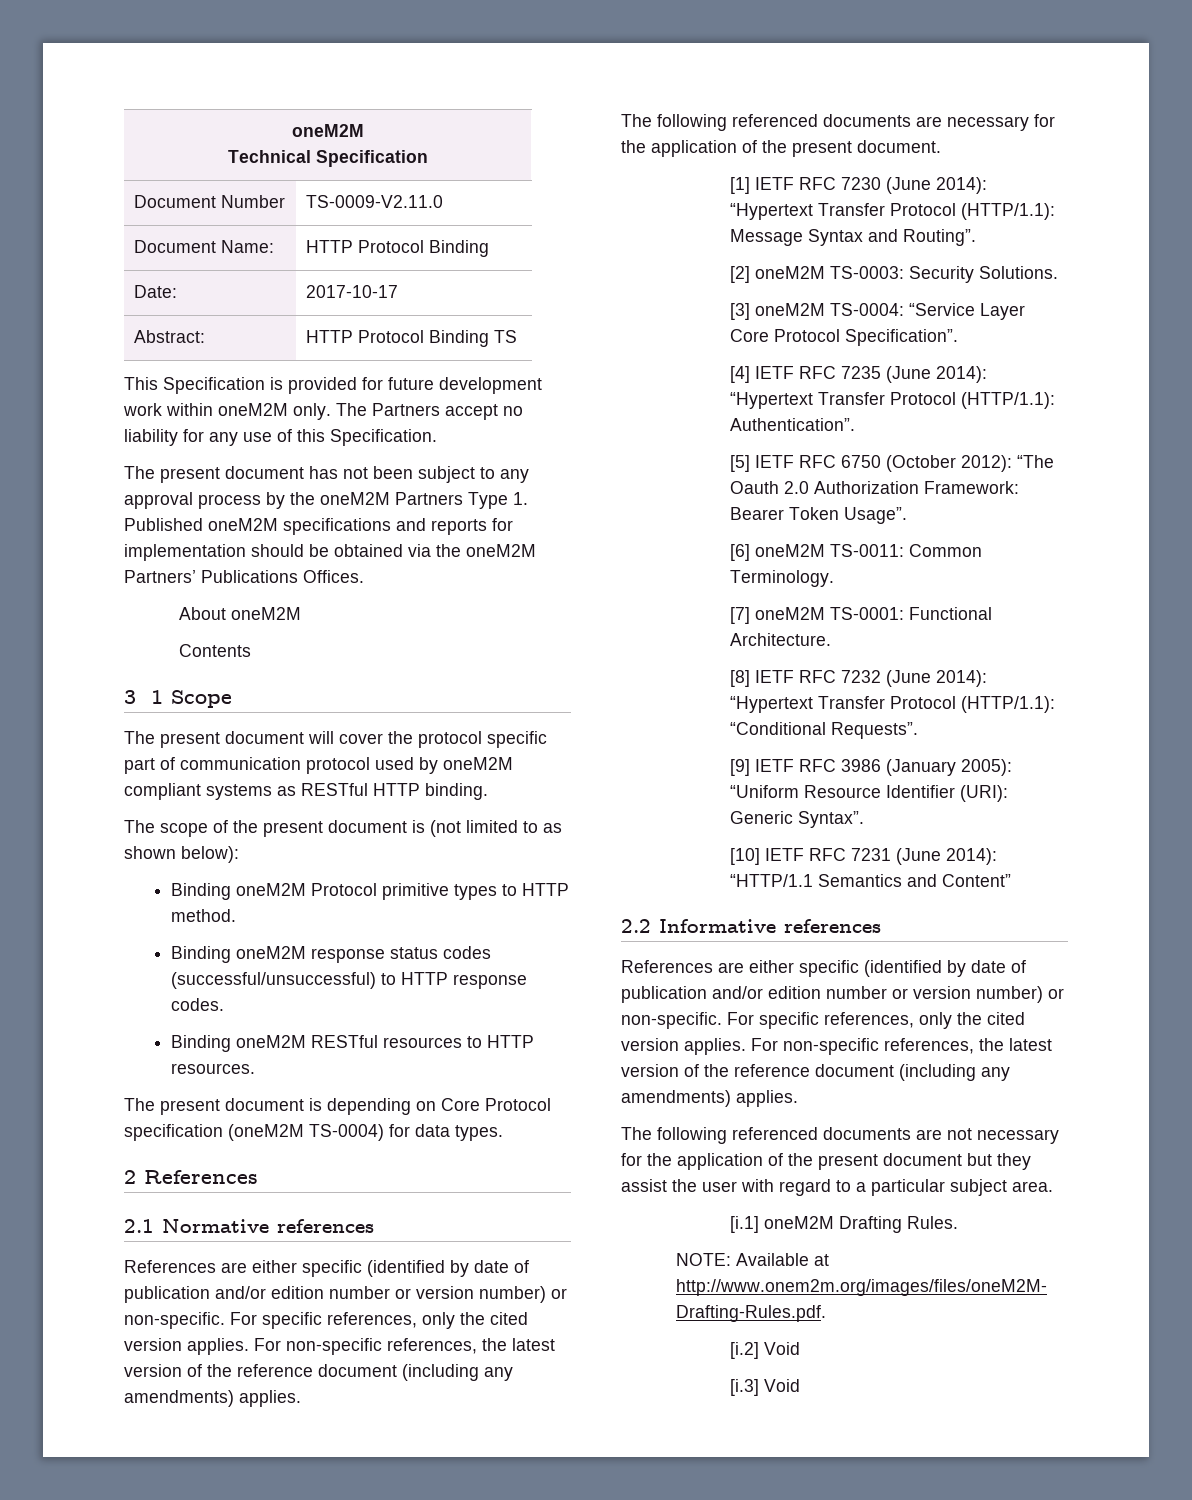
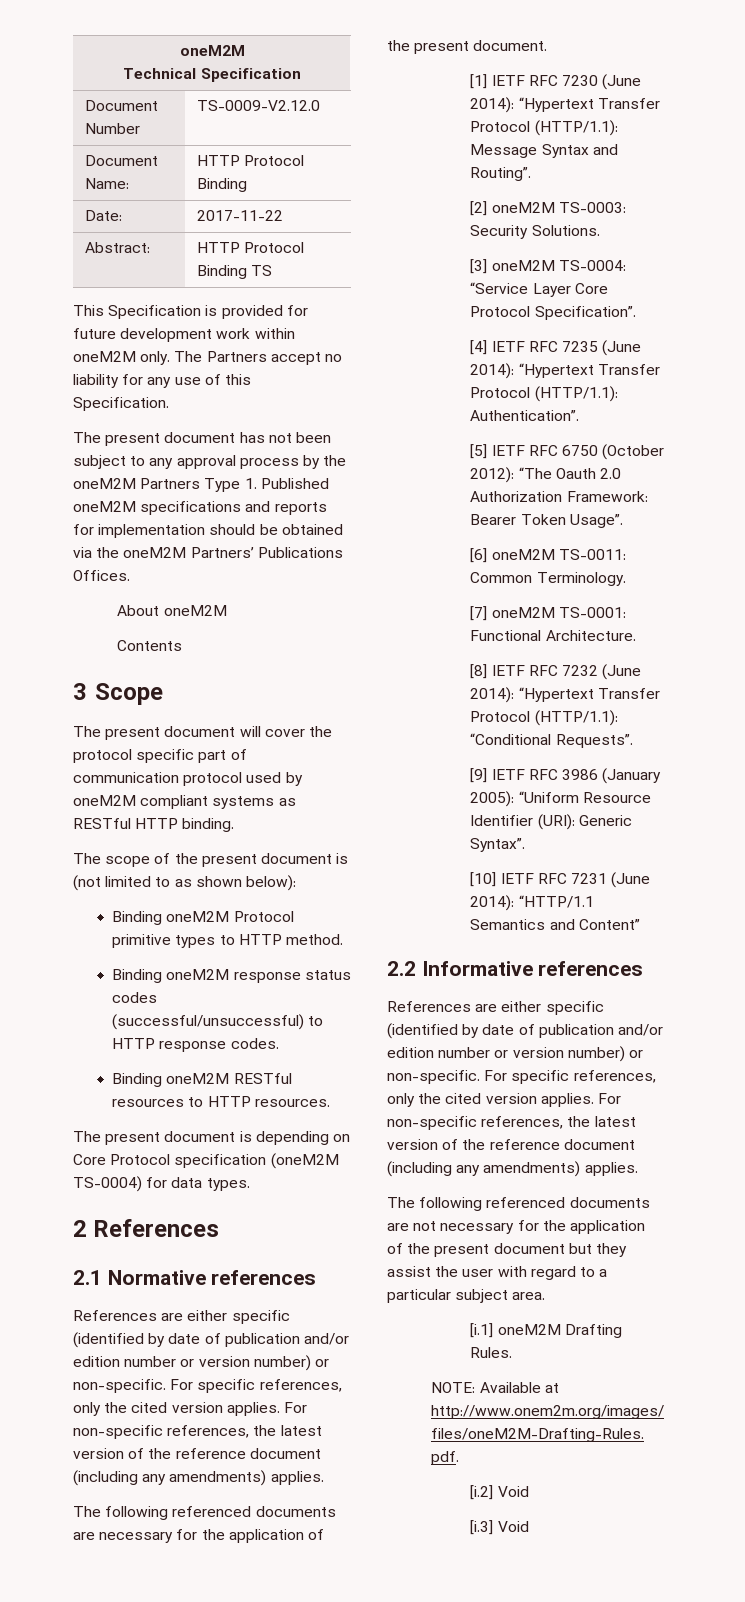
[305,195,443,208] TS-0009-V2.11.0 -> [196,100,320,111] TS-0009-V2.12.0
[305,285,398,298] 2017-10-17 -> [196,210,283,221] 2017-11-22
[151,690,164,704] 1 -> (87, 691) none

